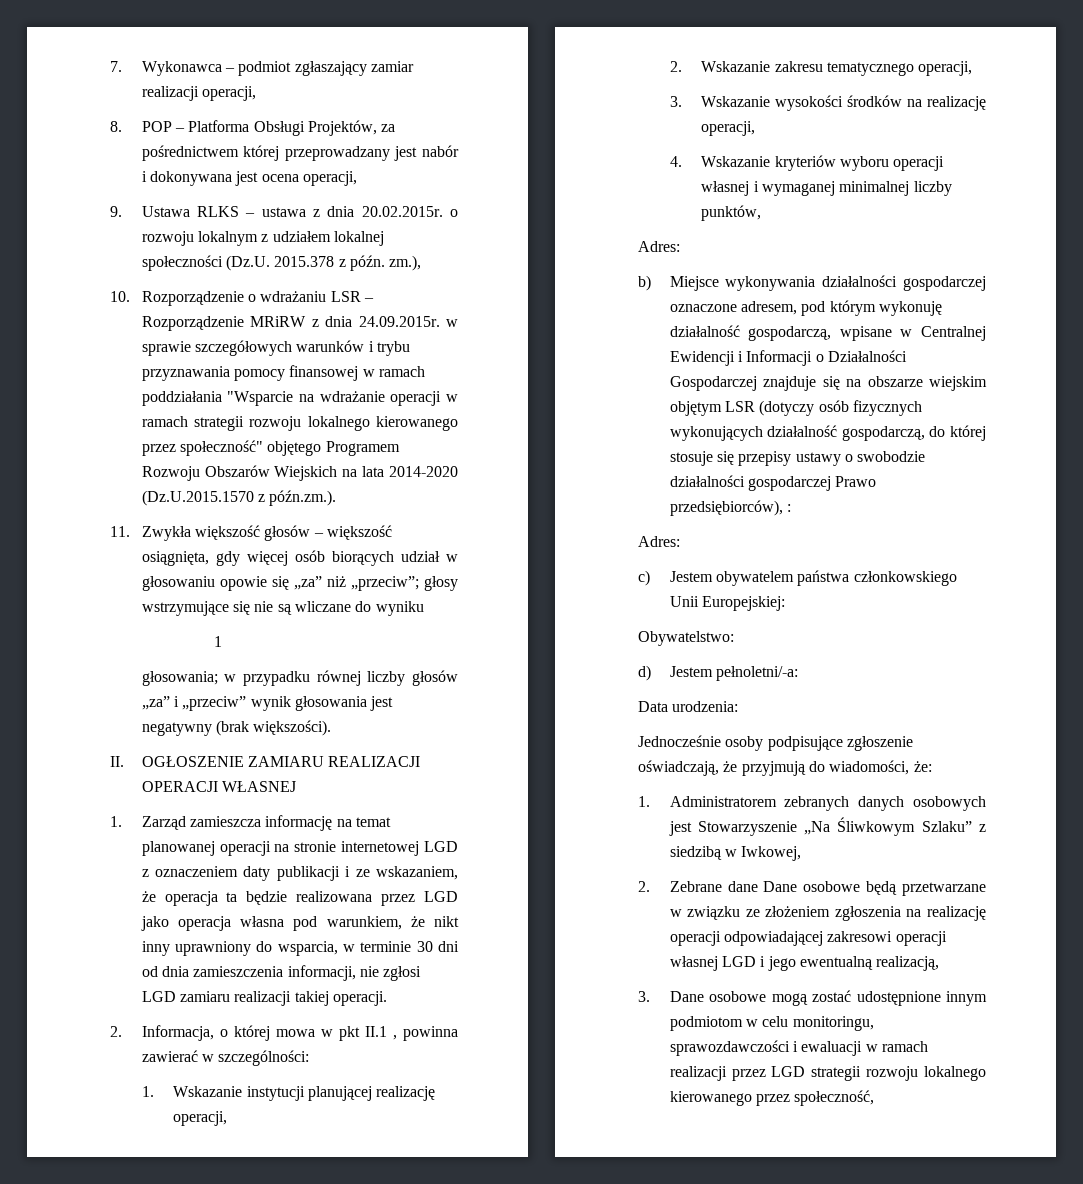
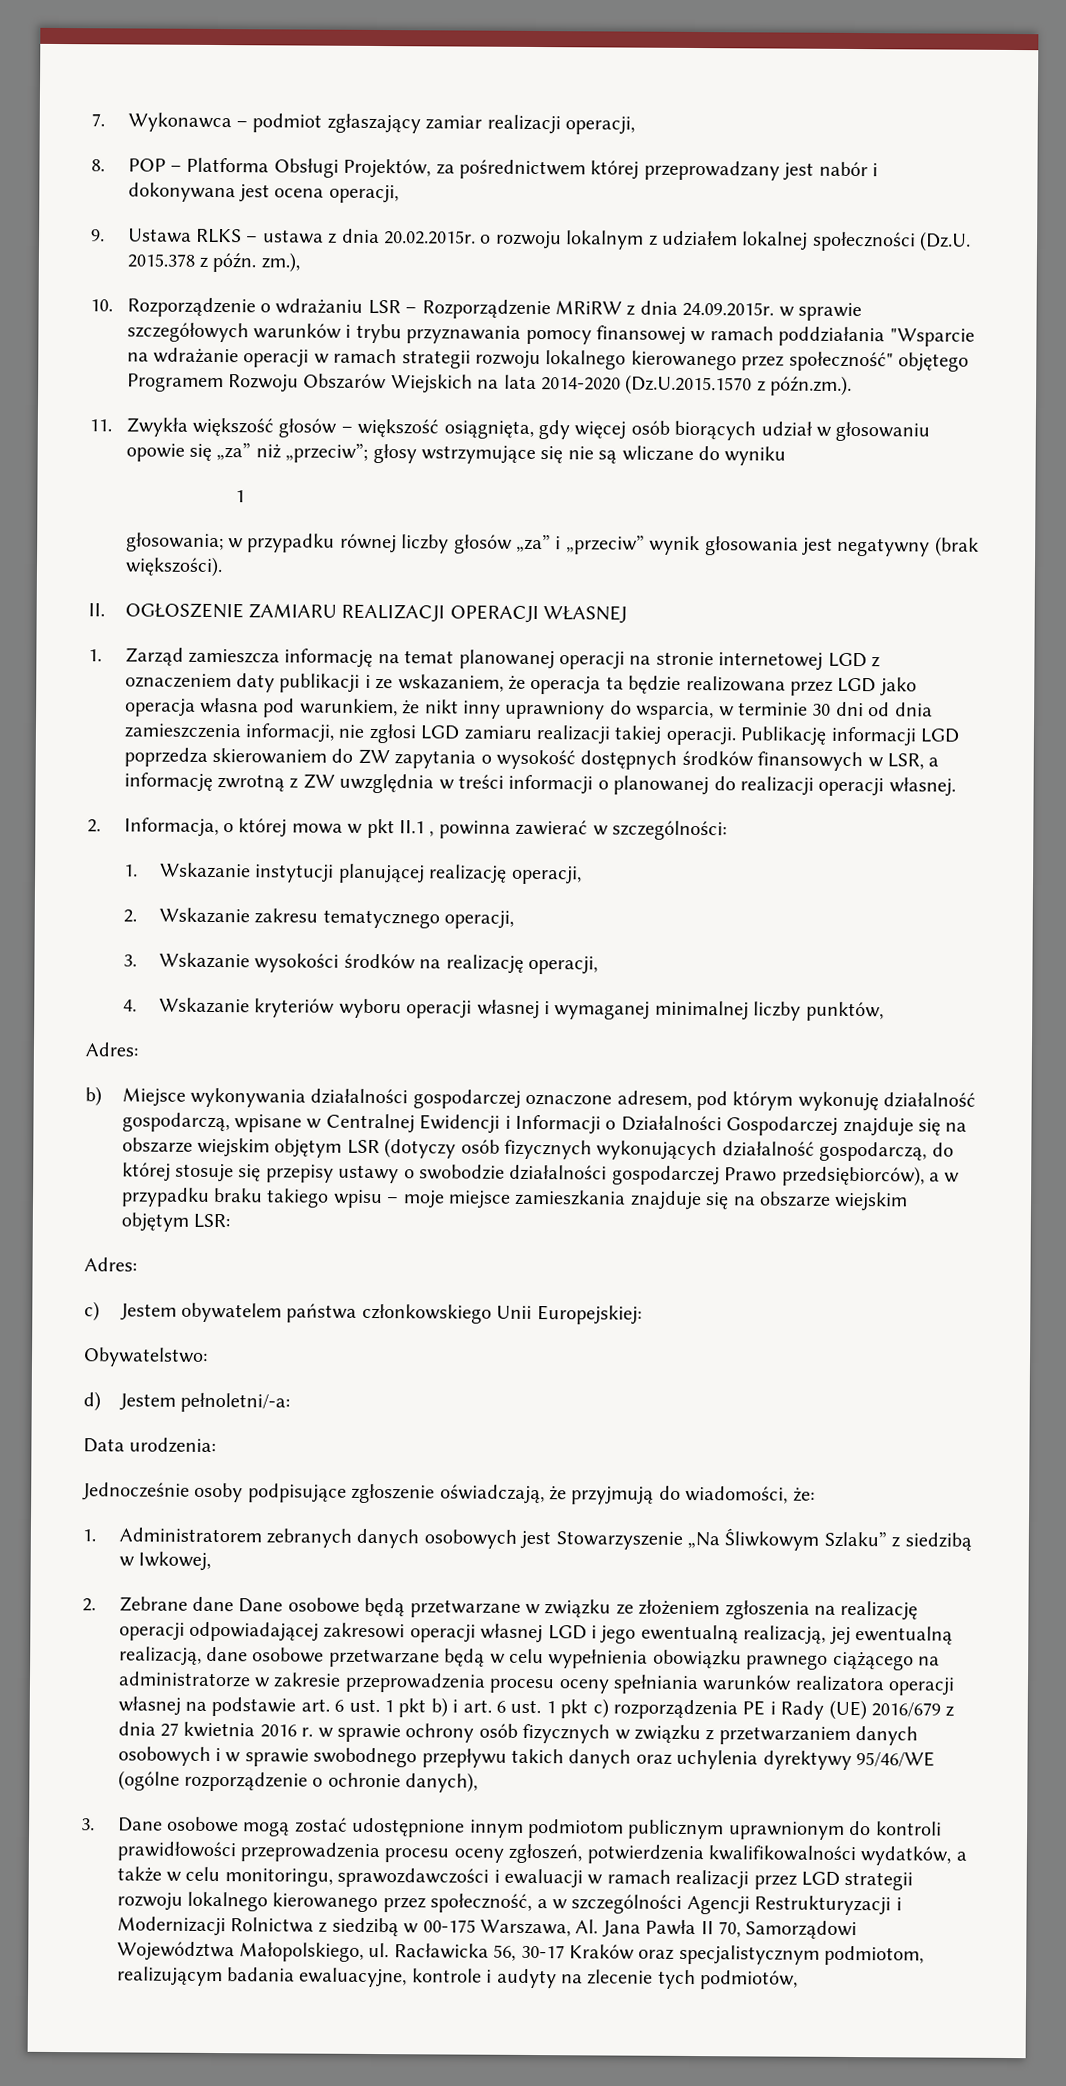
(387, 998) none -> [740,726,959,747] [123,747,940,772] [123,772,956,797] Publikację informacji LGD poprzedza skierowaniem do ZW zapytania o wysokość dostępnych środków finansowych w LSR, a informację zwrotną z ZW uwzględnia w treści informacji o planowanej do realizacji operacji własnej.
[786,504,791,512] : -> [928,1172,961,1183] [120,1187,909,1212] [120,1212,230,1232] a w przypadku braku takiego wpisu – moje miejsce zamieszkania znajduje się na obszarze wiejskim objętym LSR:
(940, 963) none -> [829,1626,953,1646] [118,1646,940,1671] [117,1671,956,1696] [117,1696,955,1721] [117,1721,919,1746] [117,1746,935,1771] [117,1770,479,1793] jej ewentualną realizacją, dane osobowe przetwarzane będą w celu wypełnienia obowiązku prawnego ciążącego na administratorze w zakresie przeprowadzenia procesu oceny spełniania warunków realizatora operacji własnej na podstawie art. 6 ust. 1 pkt b) i art. 6 ust. 1 pkt c) rozporządzenia PE i Rady (UE) 2016/679 z dnia 27 kwietnia 2016 r. w sprawie ochrony osób fizycznych w związku z przetwarzaniem danych osobowych i w sprawie swobodnego przepływu takich danych oraz uchylenia dyrektywy 95/46/WE (ogólne rozporządzenie o ochronie danych),
(743, 1023) none -> [628,1819,942,1840] [116,1841,967,1866] [116,1866,162,1882] publicznym uprawnionym do kontroli prawidłowości przeprowadzenia procesu oceny zgłoszeń, potwierdzenia kwalifikowalności wydatków, a także
(875, 1098) none -> [536,1894,902,1916] [116,1916,858,1940] [116,1941,925,1966] [116,1966,799,1990] a w szczególności Agencji Restrukturyzacji i Modernizacji Rolnictwa z siedzibą w 00-175 Warszawa, Al. Jana Pawła II 70, Samorządowi Województwa Małopolskiego, ul. Racławicka 56, 30-17 Kraków oraz specjalistycznym podmiotom, realizującym badania ewaluacyjne, kontrole i audyty na zlecenie tych podmiotów,

